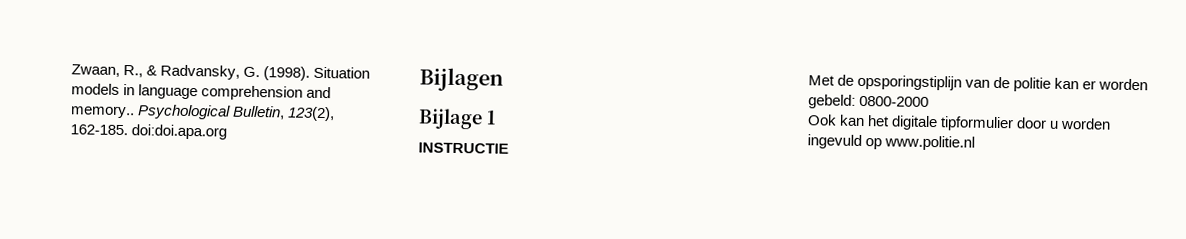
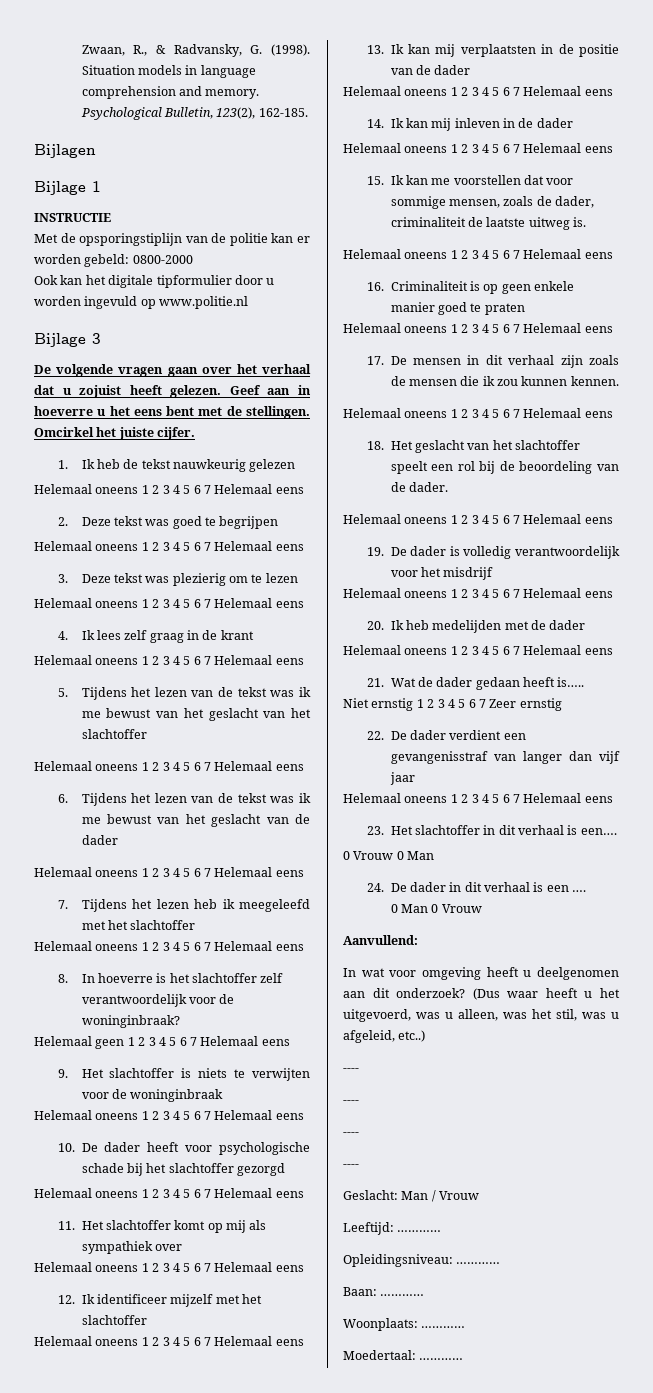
[69,105,135,119] memory.. -> [205,89,260,99] memory.
[130,124,227,140] doi:doi.apa.org -> (308, 112) none
(976, 143) none -> [34,333,101,347] [34,364,311,377] [34,385,311,398] [34,406,310,419] [34,427,196,440] [57,459,296,472] [34,484,304,494] [57,516,279,529] [34,541,304,551] [57,573,298,586] [34,598,304,608] [57,630,254,643] [34,655,304,665] [57,687,311,700] [81,708,311,721] [81,729,147,739] [34,761,304,771] [57,793,311,806] [81,814,310,827] [81,835,118,845] [34,867,304,877] [57,899,310,912] [81,920,196,930] [34,941,304,951] [57,973,284,983] [81,994,235,1007] [81,1015,180,1028] [34,1036,290,1049] [57,1068,310,1081] [81,1089,224,1102] [34,1110,304,1120] [57,1142,310,1155] [81,1163,286,1176] [34,1188,304,1198] [57,1220,267,1233] [81,1241,182,1254] [34,1262,304,1272] [57,1294,263,1307] [81,1315,147,1325] [34,1336,304,1346] [366,44,619,57] [390,65,471,75] [343,86,613,96] [366,118,573,131] [343,143,613,153] [366,175,574,185] [390,196,595,209] [390,217,587,230] [343,249,613,259] [366,281,575,294] [390,302,525,315] [343,323,613,333] [366,355,619,368] [390,376,619,386] [343,408,613,418] [366,440,581,453] [390,461,619,474] [390,482,448,492] [343,514,613,524] [366,546,620,559] [390,567,494,580] [343,588,613,598] [366,620,586,633] [343,645,613,655] [366,677,585,690] [343,698,562,711] [366,730,526,740] [390,751,620,764] [389,772,415,785] [343,793,613,803] [366,825,617,835] [343,851,435,860] [366,882,587,892] [390,904,482,913] [343,935,418,945] [343,967,619,980] [343,988,620,1000] [343,1009,619,1022] [343,1030,426,1043] [343,1068,359,1072] [343,1100,359,1104] [343,1132,359,1136] [343,1164,359,1168] [343,1190,480,1202] [343,1222,442,1235] [343,1254,501,1267] [343,1287,425,1296] [343,1318,466,1331] [343,1350,464,1360] // Bijlage 3 // De volgende vragen gaan over het verhaal dat u zojuist heeft gelezen. Geef aan in hoeverre u het eens bent met de stellingen. Omcirkel het juiste cijfer. // 1. Ik heb de tekst nauwkeurig gelezen // Helemaal oneens 1 2 3 4 5 6 7 Helemaal eens // 2. Deze tekst was goed te begrijpen // Helemaal oneens 1 2 3 4 5 6 7 Helemaal eens // 3. Deze tekst was plezierig om te lezen // Helemaal oneens 1 2 3 4 5 6 7 Helemaal eens // 4. Ik lees zelf graag in de krant // Helemaal oneens 1 2 3 4 5 6 7 Helemaal eens // 5. Tijdens het lezen van de tekst was ik me bewust van het geslacht van het slachtoffer // Helemaal oneens 1 2 3 4 5 6 7 Helemaal eens // 6. Tijdens het lezen van de tekst was ik me bewust van het geslacht van de dader // Helemaal oneens 1 2 3 4 5 6 7 Helemaal eens // 7. Tijdens het lezen heb ik meegeleefd met het slachtoffer // Helemaal oneens 1 2 3 4 5 6 7 Helemaal eens // 8. In hoeverre is het slachtoffer zelf verantwoordelijk voor de woninginbraak? // Helemaal geen 1 2 3 4 5 6 7 Helemaal eens // 9. Het slachtoffer is niets te verwijten voor de woninginbraak // Helemaal oneens 1 2 3 4 5 6 7 Helemaal eens // 10. De dader heeft voor psychologische schade bij het slachtoffer gezorgd // Helemaal oneens 1 2 3 4 5 6 7 Helemaal eens // 11. Het slachtoffer komt op mij als sympathiek over // Helemaal oneens 1 2 3 4 5 6 7 Helemaal eens // 12. Ik identificeer mijzelf met het slachtoffer // Helemaal oneens 1 2 3 4 5 6 7 Helemaal eens // 13. Ik kan mij verplaatsten in de positie van de dader // Helemaal oneens 1 2 3 4 5 6 7 Helemaal eens // 14. Ik kan mij inleven in de dader // Helemaal oneens 1 2 3 4 5 6 7 Helemaal eens // 15. Ik kan me voorstellen dat voor sommige mensen, zoals de dader, criminaliteit de laatste uitweg is. // Helemaal oneens 1 2 3 4 5 6 7 Helemaal eens // 16. Criminaliteit is op geen enkele manier goed te praten // Helemaal oneens 1 2 3 4 5 6 7 Helemaal eens // 17. De mensen in dit verhaal zijn zoals de mensen die ik zou kunnen kennen. // Helemaal oneens 1 2 3 4 5 6 7 Helemaal eens // 18. Het geslacht van het slachtoffer speelt een rol bij de beoordeling van de dader. // Helemaal oneens 1 2 3 4 5 6 7 Helemaal eens // 19. De dader is volledig verantwoordelijk voor het misdrijf // Helemaal oneens 1 2 3 4 5 6 7 Helemaal eens // 20. Ik heb medelijden met de dader // Helemaal oneens 1 2 3 4 5 6 7 Helemaal eens // 21. Wat de dader gedaan heeft is….. // Niet ernstig 1 2 3 4 5 6 7 Zeer ernstig // 22. De dader verdient een gevangenisstraf van langer dan vijf jaar // Helemaal oneens 1 2 3 4 5 6 7 Helemaal eens // 23. Het slachtoffer in dit verhaal is een…. // 0 Vrouw 0 Man // 24. De dader in dit verhaal is een …. // 0 Man 0 Vrouw // Aanvullend: // In wat voor omgeving heeft u deelgenomen aan dit onderzoek? (Dus waar heeft u het uitgevoerd, was u alleen, was het stil, was u afgeleid, etc..) // ---- // ---- // ---- // ---- // Geslacht: Man / Vrouw // Leeftijd: ………… // Opleidingsniveau: ………… // Baan: ………… // Woonplaats: ………… // Moedertaal: …………

